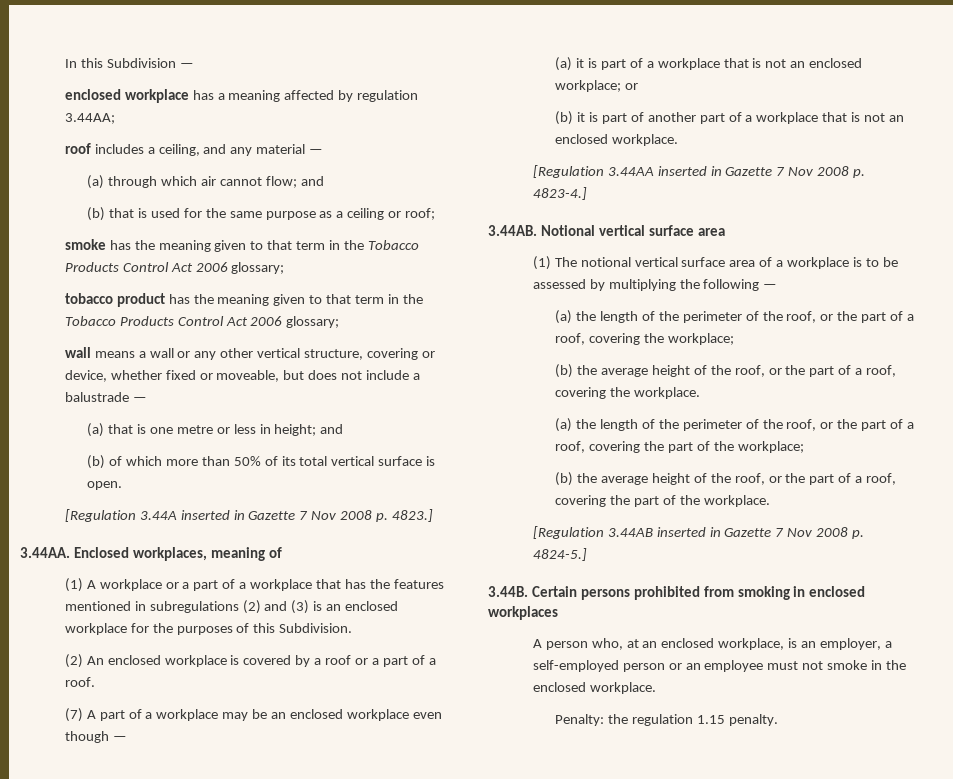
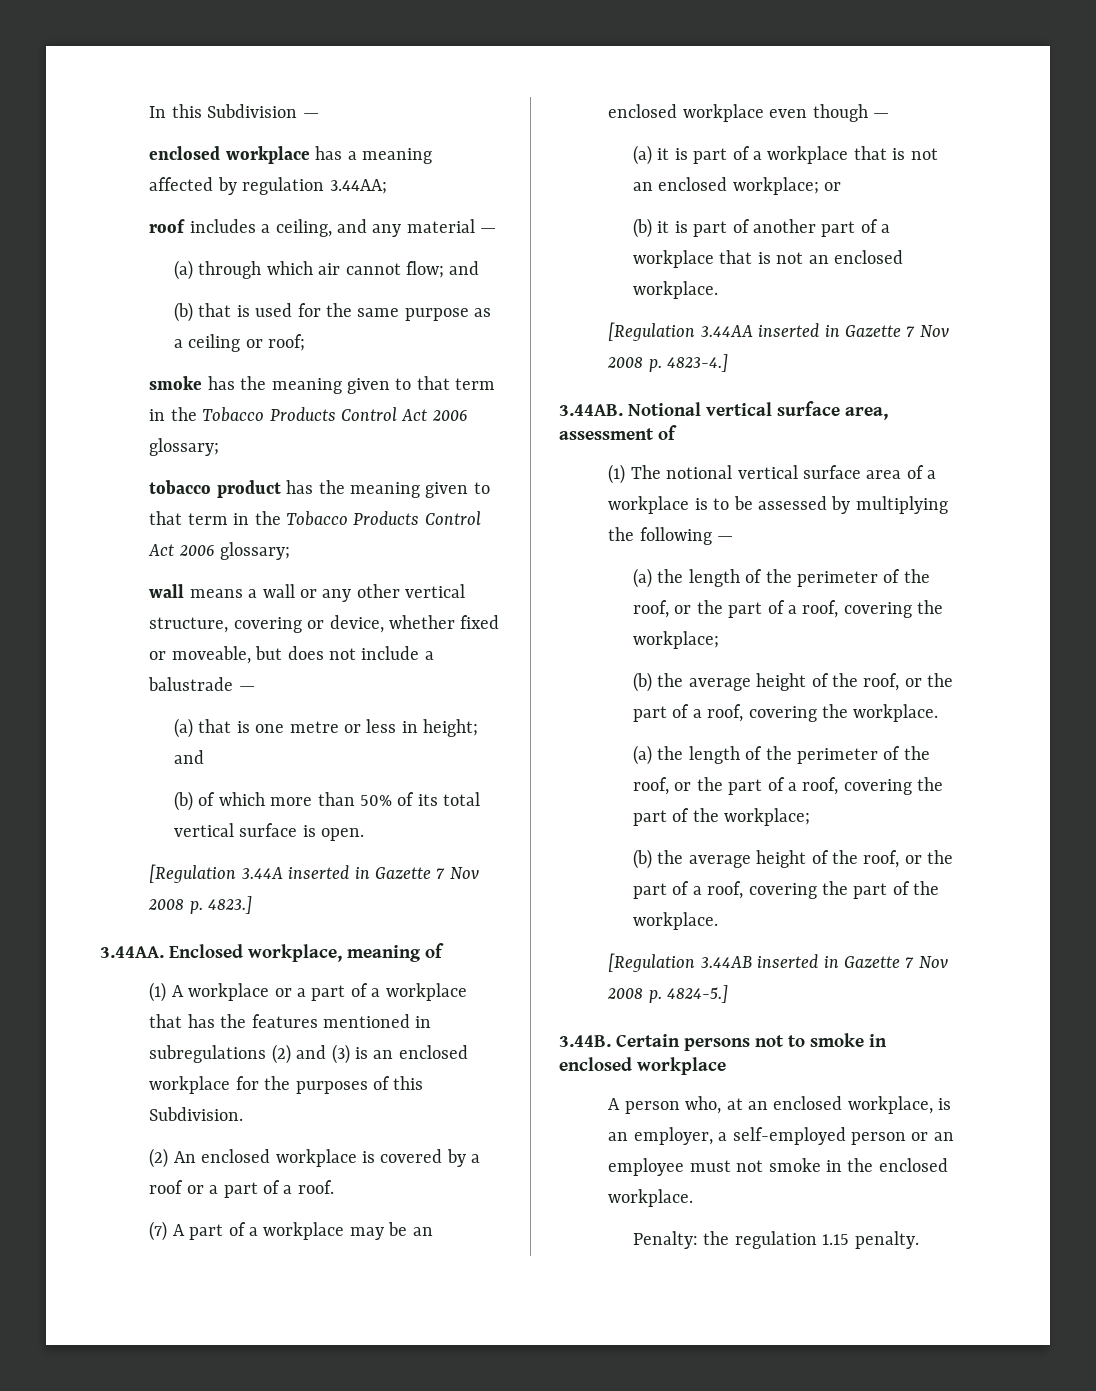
[132,547,207,561] workplaces, -> [248,944,342,962] workplace,
[697,228,725,236] area -> [845,407,888,420] [559,425,677,440] area, assessment of
[633,586,790,600] prohibited from smoking -> [755,1033,864,1047] not to smoke
[488,606,558,620] workplaces -> [637,1057,726,1075] workplace

